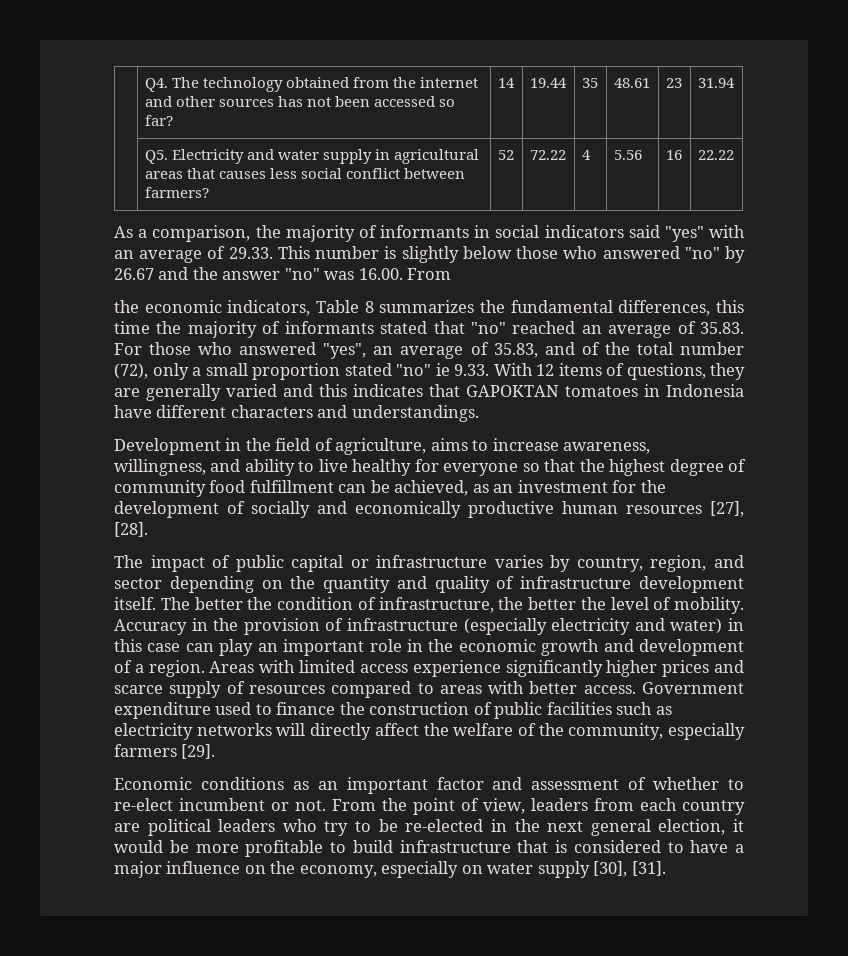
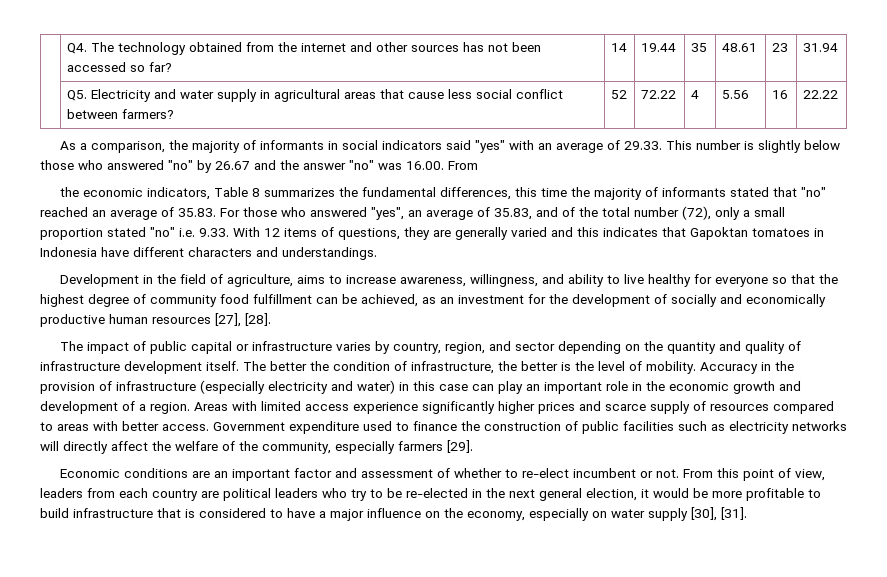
[218,171,266,179] causes -> [407,92,444,99] cause
[435,363,450,376] ie -> [179,228,195,237] i.e.
[466,385,559,397] GAPOKTAN -> [690,227,748,240] Gapoktan
(576, 603) none -> [561,362,571,371] is
[292,781,309,790] as -> [191,471,210,478] are
[382,798,407,811] the -> [716,468,739,478] this

